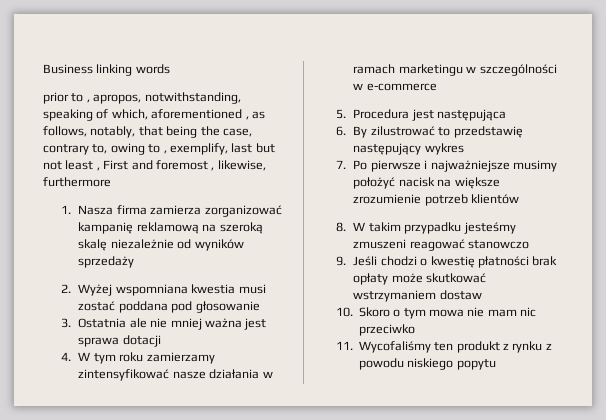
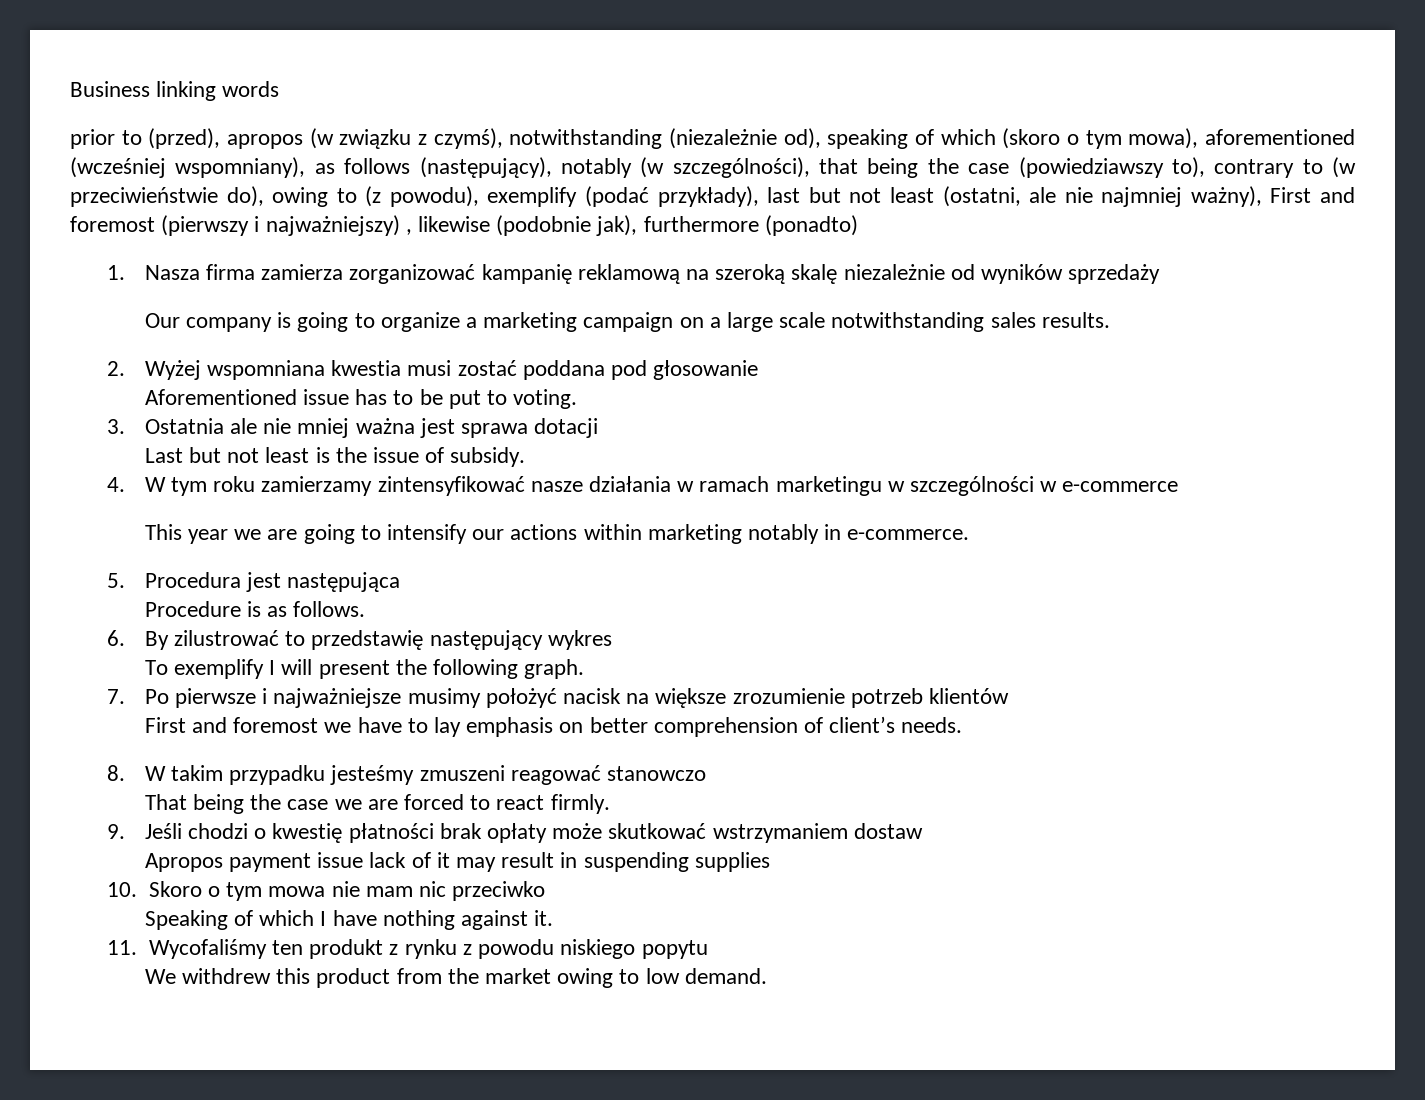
[86,92,241,104] [43,109,265,121] [43,126,252,138] [43,143,275,155] [43,160,266,171] , apropos, notwithstanding, speaking of which, aforementioned , as follows, notably, that being the case, contrary to, owing to , exemplify, last but not least , First and foremost , likewise, -> [148,128,1355,149] [70,157,1356,178] [70,186,1355,207] [70,215,638,236] (przed), apropos (w związku z czymś), notwithstanding (niezależnie od), speaking of which (skoro o tym mowa), aforementioned (wcześniej wspomniany), as follows (następujący), notably (w szczególności), that being the case (powiedziawszy to), contrary to (w przeciwieństwie do), owing to (z powodu), exemplify (podać przykłady), last but not least (ostatni, ale nie najmniej ważny), First and foremost (pierwszy i najważniejszy) , likewise (podobnie jak),
(111, 182) none -> [764,215,858,236] (ponadto)
(135, 262) none -> [144,312,1110,332] // Our company is going to organize a marketing campaign on a large scale notwithstanding sales results.
(260, 307) none -> [144,389,578,409] // Aforementioned issue has to be put to voting.
(161, 341) none -> [144,447,526,467] // Last but not least is the issue of subsidy.
(437, 87) none -> [144,524,970,544] // This year we are going to intensify our actions within marketing notably in e-commerce.
(507, 115) none -> [144,601,366,617] // Procedure is as follows.
(464, 149) none -> [144,659,585,679] // To exemplify I will present the following graph.
(520, 199) none -> [144,716,963,737] // First and foremost we have to lay emphasis on better comprehension of client’s needs.
(530, 244) none -> [144,794,610,814] // That being the case we are forced to react firmly.
(482, 295) none -> [144,852,770,872] // Apropos payment issue lack of it may result in suspending supplies
(415, 330) none -> [144,910,554,930] // Speaking of which I have nothing against it.
(496, 364) none -> [144,968,767,988] // We withdrew this product from the market owing to low demand.

